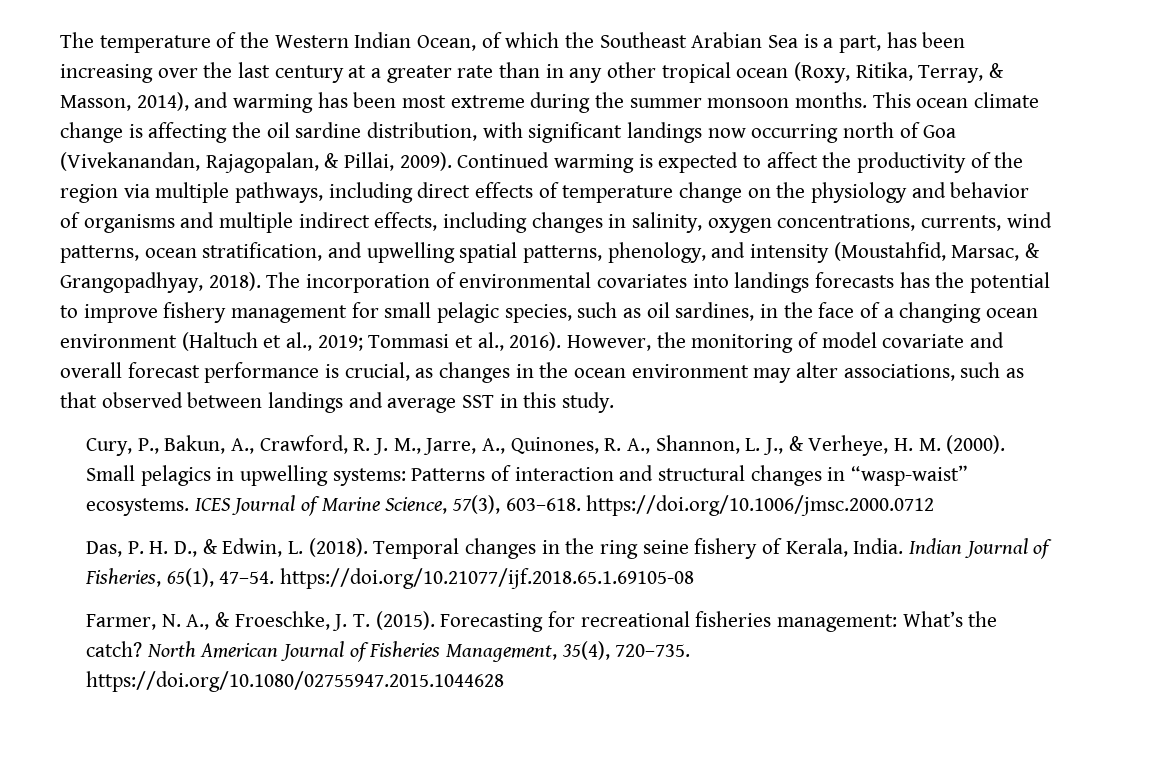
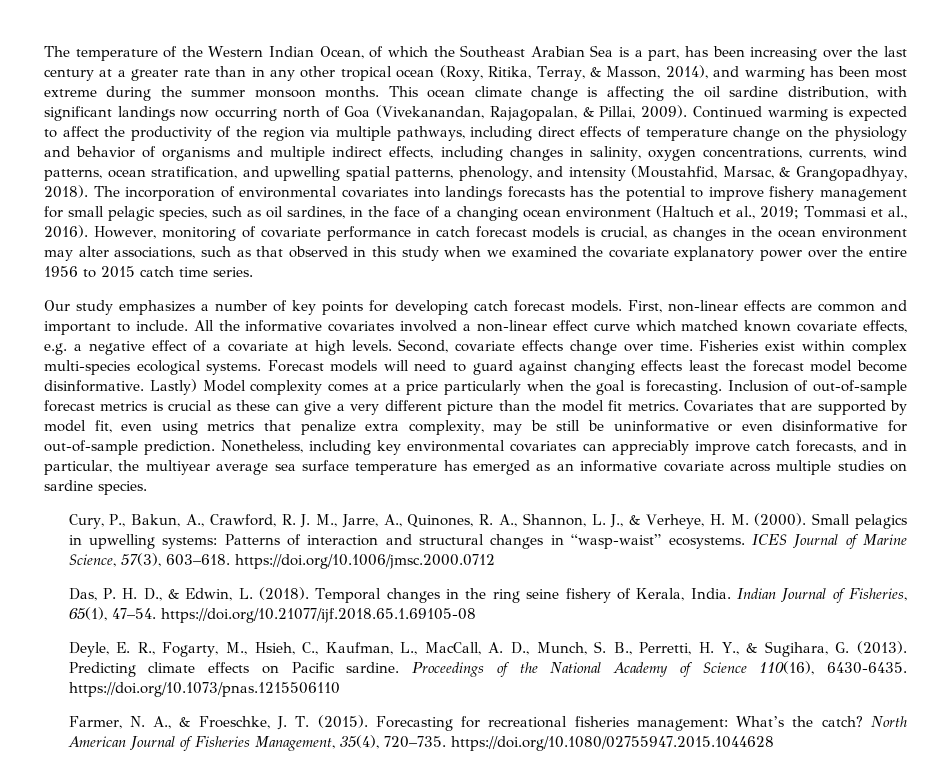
[656,332,686,348] the -> (156, 232) none
[821,332,1005,348] [60,362,320,383] model covariate and overall forecast performance -> [260,226,580,241] covariate performance in catch forecast models
[187,392,615,413] between landings and average SST in this study. -> [353,246,908,261] [44,266,253,278] [44,300,907,315] [44,320,907,335] [44,339,908,355] [44,360,907,375] [44,379,907,395] [44,400,908,415] [44,420,908,435] [44,440,908,455] [44,460,907,475] [44,480,147,495] in this study when we examined the covariate explanatory power over the entire 1956 to 2015 catch time series. // Our study emphasizes a number of key points for developing catch forecast models. First, non-linear effects are common and important to include. All the informative covariates involved a non-linear effect curve which matched known covariate effects, e.g. a negative effect of a covariate at high levels. Second, covariate effects change over time. Fisheries exist within complex multi-species ecological systems. Forecast models will need to guard against changing effects least the forecast model become disinformative. Lastly) Model complexity comes at a price particularly when the goal is forecasting. Inclusion of out-of-sample forecast metrics is crucial as these can give a very different picture than the model fit metrics. Covariates that are supported by model fit, even using metrics that penalize extra complexity, may be still be uninformative or even disinformative for out-of-sample prediction. Nonetheless, including key environmental covariates can appreciably improve catch forecasts, and in particular, the multiyear average sea surface temperature has emerged as an informative covariate across multiple studies on sardine species.
(695, 578) none -> [68,641,908,657] [68,661,907,677] [68,682,340,697] // Deyle, E. R., Fogarty, M., Hsieh, C., Kaufman, L., MacCall, A. D., Munch, S. B., Perretti, H. Y., & Sugihara, G. (2013). Predicting climate effects on Pacific sardine. Proceedings of the National Academy of Science 110(16), 6430-6435. https://doi.org/10.1073/pnas.1215506110

